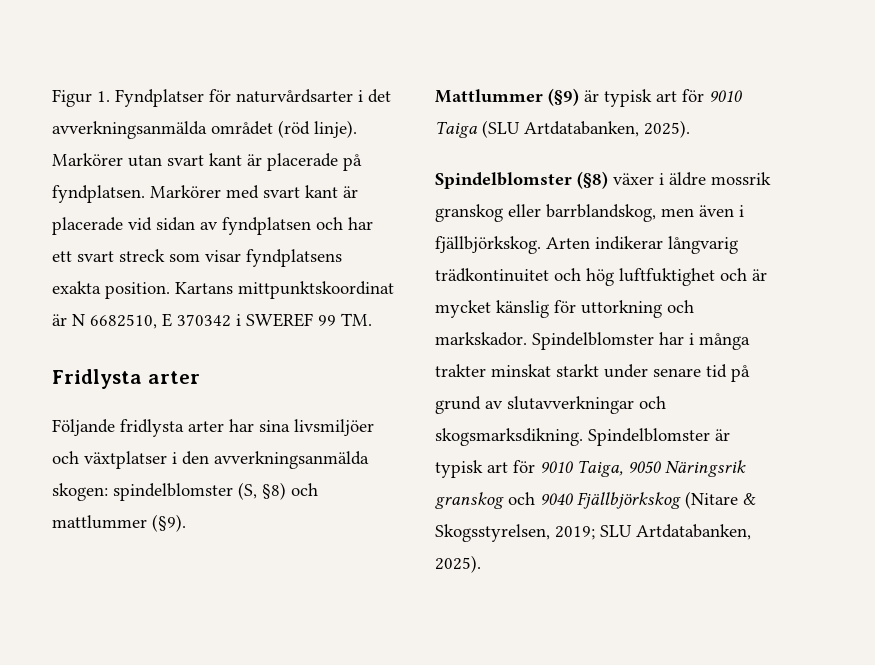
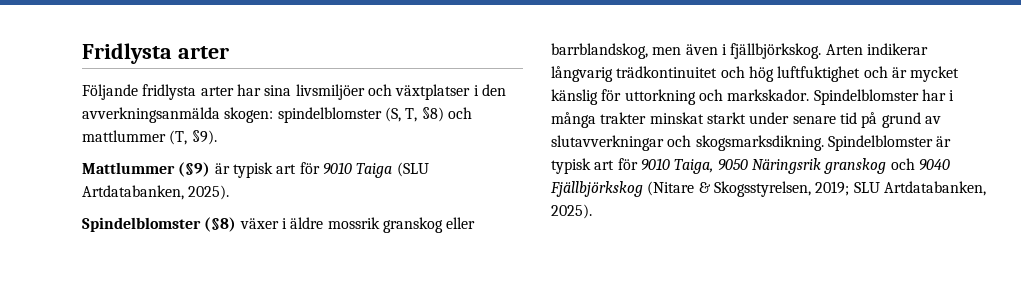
[52,89,391,107] [52,120,357,139] [52,153,362,171] [52,185,358,203] [52,217,373,235] [52,249,342,267] [52,281,394,299] [52,313,372,329] Figur 1. Fyndplatser för naturvårdsarter i det avverkningsanmälda området (röd linje). Markörer utan svart kant är placerade på fyndplatsen. Markörer med svart kant är placerade vid sidan av fyndplatsen och har ett svart streck som visar fyndplatsens exakta position. Kartans mittpunktskoordinat är N 6682510, E 370342 i SWEREF 99 TM. // -> (82, 53) none
(257, 491) none -> [405,108,418,122] T,
[152,514,186,532] (§9). -> [169,130,217,145] (T, §9).

